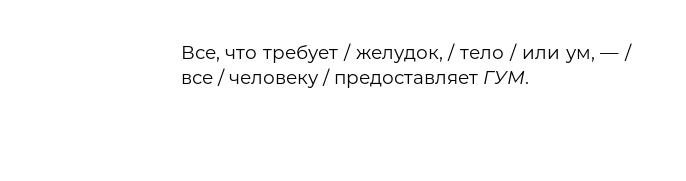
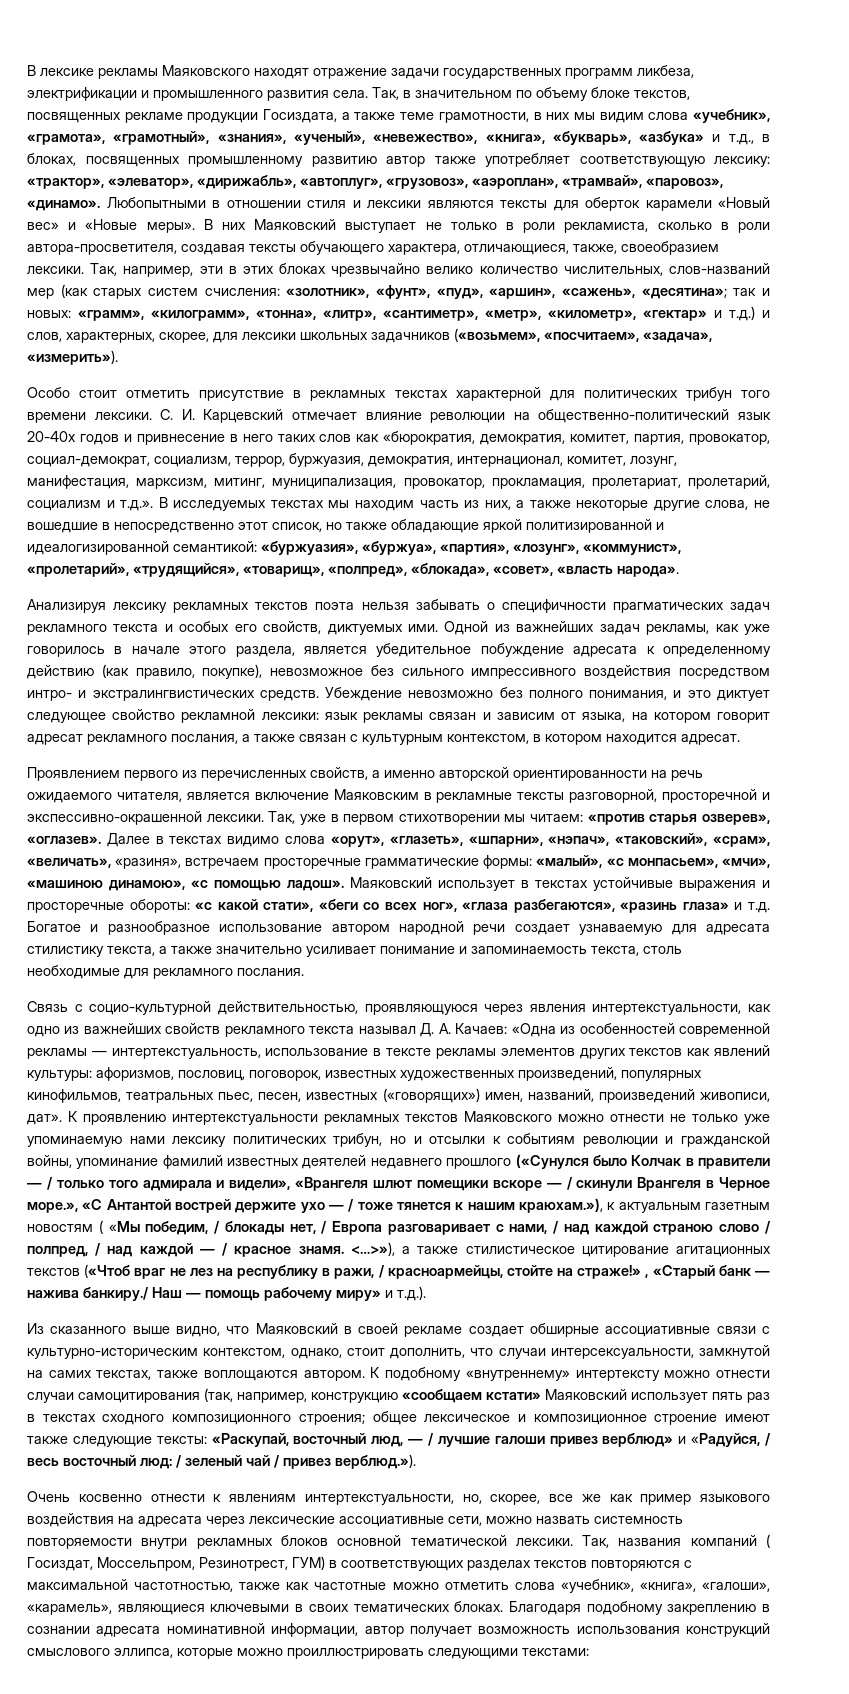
[180,43,632,63] [180,68,529,88] Все, что требует / желудок, / тело / или ум, — / все / человеку / предоставляет ГУМ. -> [27,65,694,79] [27,87,690,101] [27,109,771,123] [27,131,770,145] [27,153,770,167] [27,175,723,189] [27,197,770,211] [27,219,771,233] [27,241,719,255] [27,263,770,277] [27,284,770,299] [27,306,770,321] [27,328,712,343] [27,350,118,365] [27,387,770,401] [27,409,772,423] [27,431,770,445] [27,453,677,467] [27,475,770,489] [27,497,770,511] [27,519,664,533] [27,541,681,555] [27,563,679,577] [27,599,771,613] [27,621,771,635] [27,643,771,657] [27,664,770,679] [27,687,770,701] [27,709,771,723] [27,734,740,745] [27,767,703,781] [27,789,770,803] [27,811,770,825] [27,833,771,847] [27,855,770,869] [27,877,770,891] [27,899,770,913] [27,921,770,935] [27,946,682,957] [27,965,304,979] [27,1001,771,1015] [27,1023,770,1037] [27,1045,771,1059] [27,1067,702,1081] [27,1088,770,1103] [27,1111,770,1125] [27,1133,770,1147] [27,1154,771,1169] [27,1177,770,1191] [27,1198,770,1213] [27,1220,771,1235] [27,1242,771,1257] [27,1264,770,1279] [27,1286,426,1301] [27,1323,770,1337] [27,1345,770,1359] [27,1367,771,1381] [27,1388,770,1403] [27,1411,770,1425] [27,1433,771,1447] [27,1454,416,1469] [27,1491,770,1505] [27,1513,683,1527] [27,1534,770,1549] [27,1556,692,1571] [27,1579,771,1593] [27,1601,770,1615] [27,1623,770,1637] [27,1648,589,1659] В лексике рекламы Маяковского находят отражение задачи государственных программ ликбеза, электрификации и промышленного развития села. Так, в значительном по объему блоке текстов, посвященных рекламе продукции Госиздата, а также теме грамотности, в них мы видим слова «учебник», «грамота», «грамотный», «знания», «ученый», «невежество», «книга», «букварь», «азбука» и т.д., в блоках, посвященных промышленному развитию автор также употребляет соответствующую лексику: «трактор», «элеватор», «дирижабль», «автоплуг», «грузовоз», «аэроплан», «трамвай», «паровоз», «динамо». Любопытными в отношении стиля и лексики являются тексты для оберток карамели «Новый вес» и «Новые меры». В них Маяковский выступает не только в роли рекламиста, сколько в роли автора-просветителя, создавая тексты обучающего характера, отличающиеся, также, своеобразием лексики. Так, например, эти в этих блоках чрезвычайно велико количество числительных, слов-названий мер (как старых систем счисления: «золотник», «фунт», «пуд», «аршин», «сажень», «десятина»; так и новых: «грамм», «килограмм», «тонна», «литр», «сантиметр», «метр», «километр», «гектар» и т.д.) и слов, характерных, скорее, для лексики школьных задачников («возьмем», «посчитаем», «задача», «измерить»). // Особо стоит отметить присутствие в рекламных текстах характерной для политических трибун того времени лексики. С. И. Карцевский отмечает влияние революции на общественно-политический язык 20-40х годов и привнесение в него таких слов как «бюрократия, демократия, комитет, партия, провокатор, социал-демократ, социализм, террор, буржуазия, демократия, интернационал, комитет, лозунг, манифестация, марксизм, митинг, муниципализация, провокатор, прокламация, пролетариат, пролетарий, социализм и т.д.». В исследуемых текстах мы находим часть из них, а также некоторые другие слова, не вошедшие в непосредственно этот список, но также обладающие яркой политизированной и идеалогизированной семантикой: «буржуазия», «буржуа», «партия», «лозунг», «коммунист», «пролетарий», «трудящийся», «товарищ», «полпред», «блокада», «совет», «власть народа». // Анализируя лексику рекламных текстов поэта нельзя забывать о специфичности прагматических задач рекламного текста и особых его свойств, диктуемых ими. Одной из важнейших задач рекламы, как уже говорилось в начале этого раздела, является убедительное побуждение адресата к определенному действию (как правило, покупке), невозможное без сильного импрессивного воздействия посредством интро- и экстралингвистических средств. Убеждение невозможно без полного понимания, и это диктует следующее свойство рекламной лексики: язык рекламы связан и зависим от языка, на котором говорит адресат рекламного послания, а также связан с культурным контекстом, в котором находится адресат. // Проявлением первого из перечисленных свойств, а именно авторской ориентированности на речь ожидаемого читателя, является включение Маяковским в рекламные тексты разговорной, просторечной и экспессивно-окрашенной лексики. Так, уже в первом стихотворении мы читаем: «против старья озверев», «оглазев». Далее в текстах видимо слова «орут», «глазеть», «шпарни», «нэпач», «таковский», «срам», «величать», «разиня», встречаем просторечные грамматические формы: «малый», «с монпасьем», «мчи», «машиною динамою», «с помощью ладош». Маяковский использует в текстах устойчивые выражения и просторечные обороты: «с какой стати», «беги со всех ног», «глаза разбегаются», «разинь глаза» и т.д. Богатое и разнообразное использование автором народной речи создает узнаваемую для адресата стилистику текста, а также значительно усиливает понимание и запоминаемость текста, столь необходимые для рекламного послания. // Связь с социо-культурной действительностью, проявляющуюся через явления интертекстуальности, как одно из важнейших свойств рекламного текста называл Д. А. Качаев: «Одна из особенностей современной рекламы ― интертекстуальность, использование в тексте рекламы элементов других текстов как явлений культуры: афоризмов, пословиц, поговорок, известных художественных произведений, популярных кинофильмов, театральных пьес, песен, известных («говорящих») имен, названий, произведений живописи, дат». К проявлению интертекстуальности рекламных текстов Маяковского можно отнести не только уже упоминаемую нами лексику политических трибун, но и отсылки к событиям революции и гражданской войны, упоминание фамилий известных деятелей недавнего прошлого («Сунулся было Колчак в правители — / только того адмирала и видели», «Врангеля шлют помещики вскоре — / скинули Врангеля в Черное море.», «С Антантой вострей держите ухо — / тоже тянется к нашим краюхам.»), к актуальным газетным новостям ( «Мы победим, / блокады нет, / Европа разговаривает с нами, / над каждой страною слово / полпред, / над каждой — / красное знамя. <…>»), а также стилистическое цитирование агитационных текстов («Чтоб враг не лез на республику в ражи, / красноармейцы, стойте на страже!» , «Старый банк — нажива банкиру./ Наш — помощь рабочему миру» и т.д.). // Из сказанного выше видно, что Маяковский в своей рекламе создает обширные ассоциативные связи с культурно-историческим контекстом, однако, стоит дополнить, что случаи интерсексуальности, замкнутой на самих текстах, также воплощаются автором. К подобному «внутреннему» интертексту можно отнести случаи самоцитирования (так, например, конструкцию «сообщаем кстати» Маяковский использует пять раз в текстах сходного композиционного строения; общее лексическое и композиционное строение имеют также следующие тексты: «Раскупай, восточный люд, — / лучшие галоши привез верблюд» и «Радуйся, / весь восточный люд: / зеленый чай / привез верблюд.»). // Очень косвенно отнести к явлениям интертекстуальности, но, скорее, все же как пример языкового воздействия на адресата через лексические ассоциативные сети, можно назвать системность повторяемости внутри рекламных блоков основной тематической лексики. Так, названия компаний ( Госиздат, Моссельпром, Резинотрест, ГУМ) в соответствующих разделах текстов повторяются с максимальной частотностью, также как частотные можно отметить слова «учебник», «книга», «галоши», «карамель», являющиеся ключевыми в своих тематических блоках. Благодаря подобному закреплению в сознании адресата номинативной информации, автор получает возможность использования конструкций смыслового эллипса, которые можно проиллюстрировать следующими текстами:

